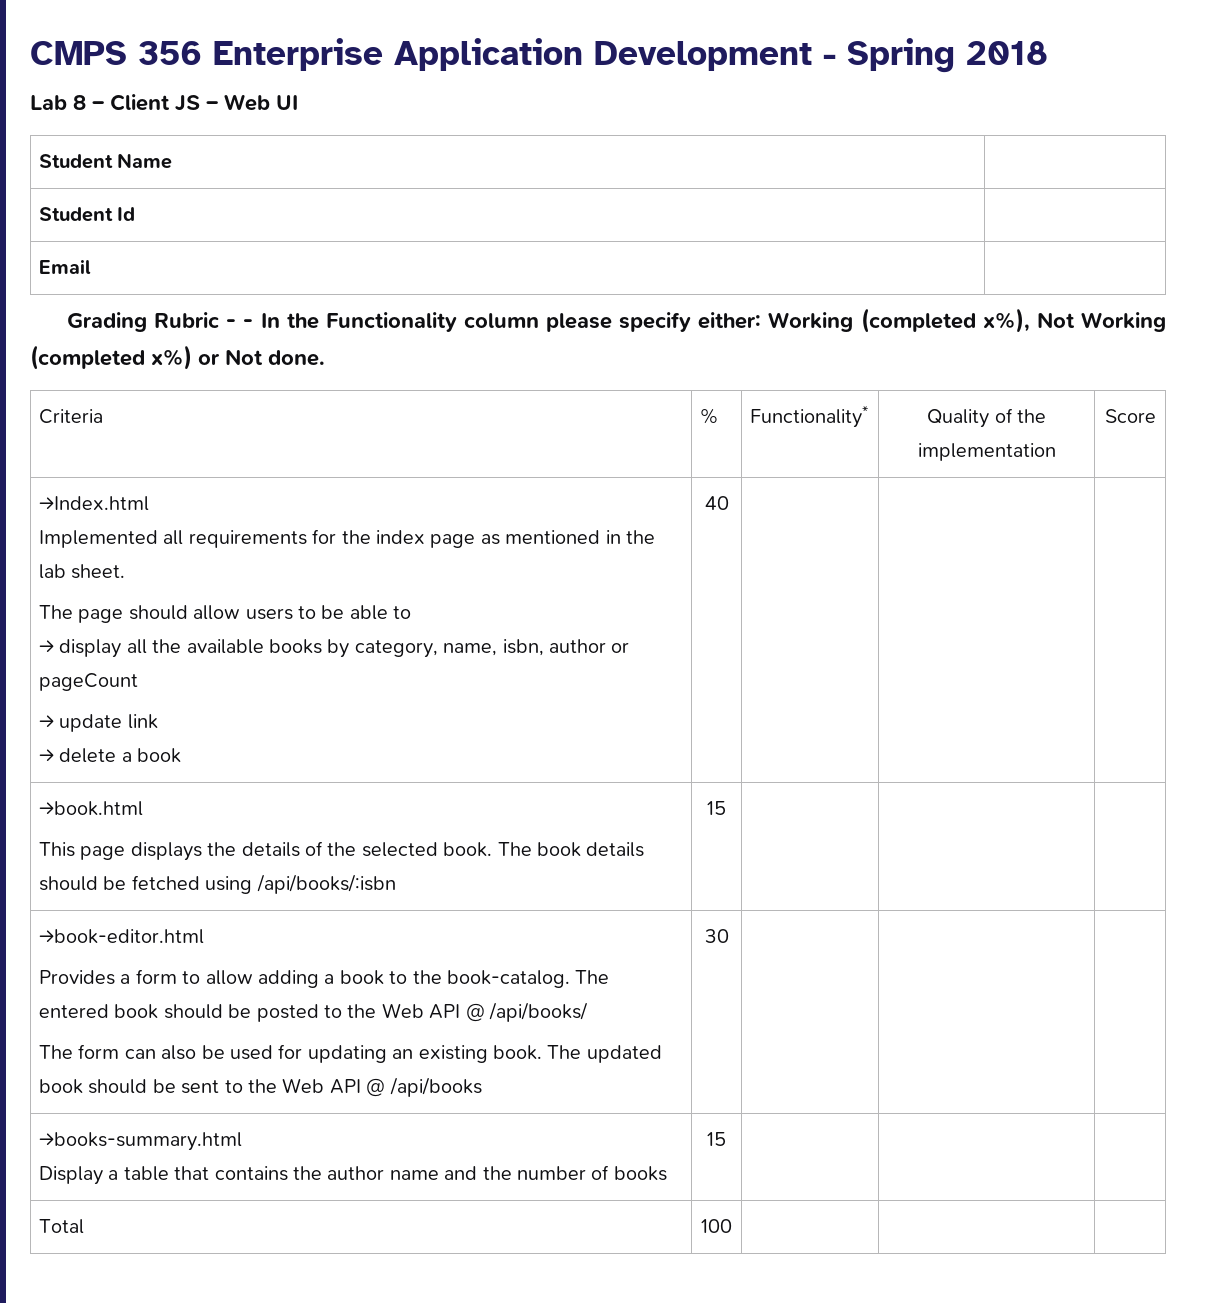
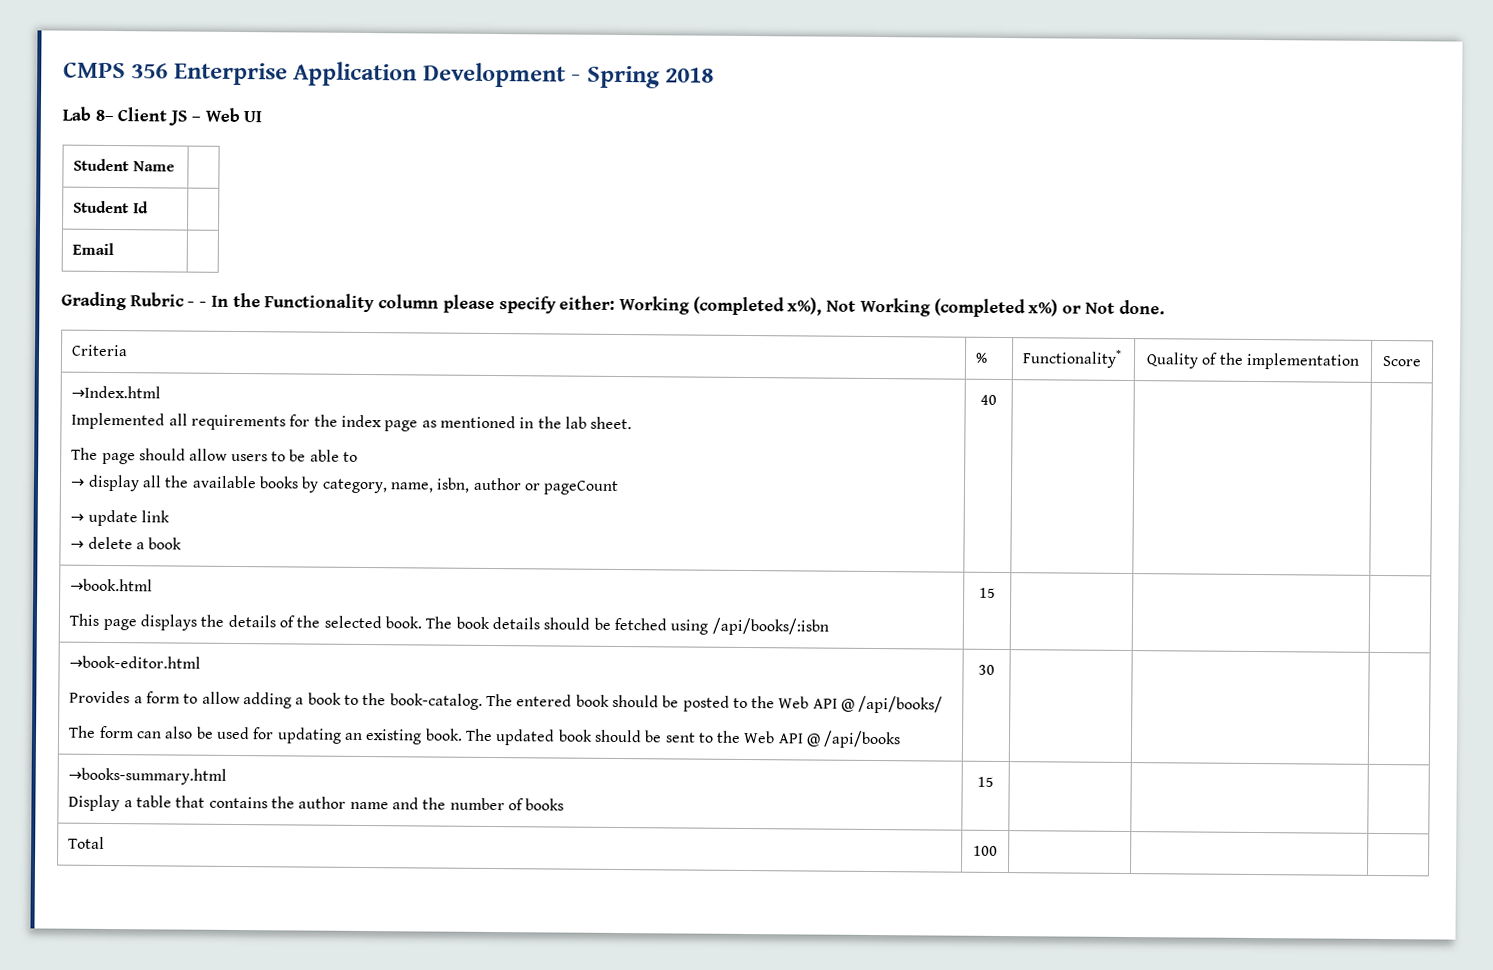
[73,95,104,110] 8 – -> [94,109,114,122] 8–

